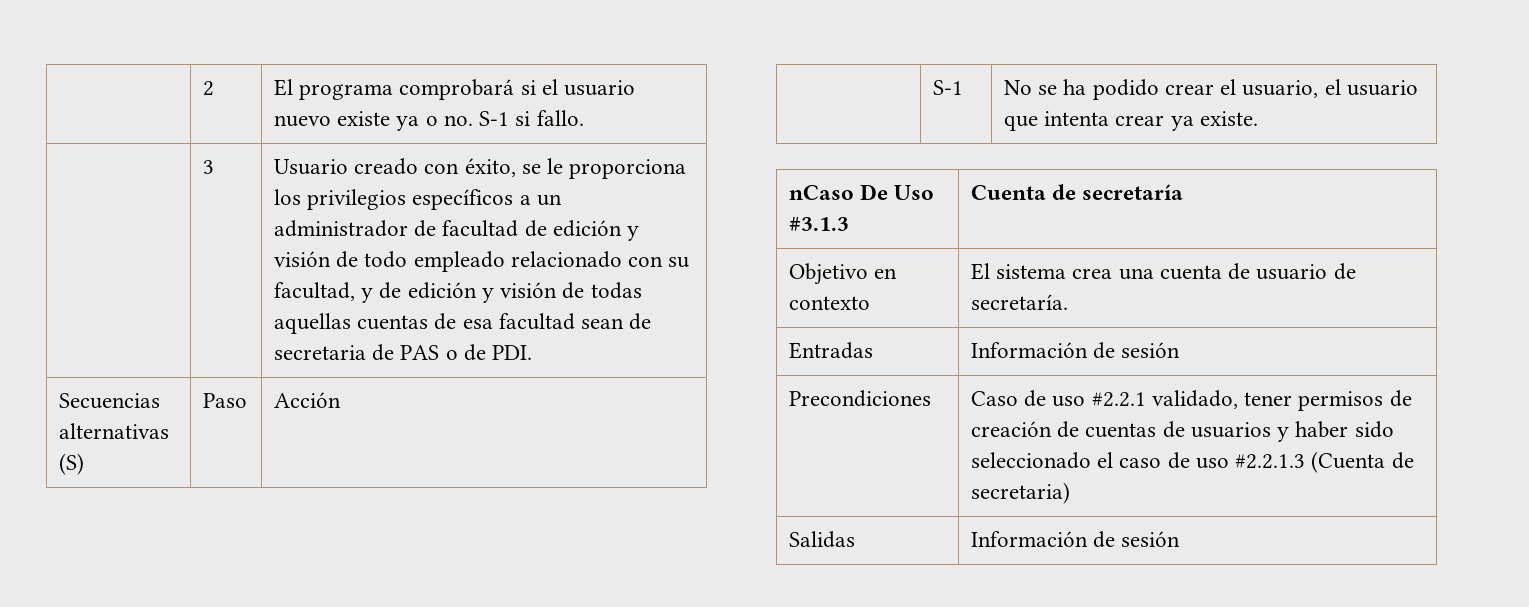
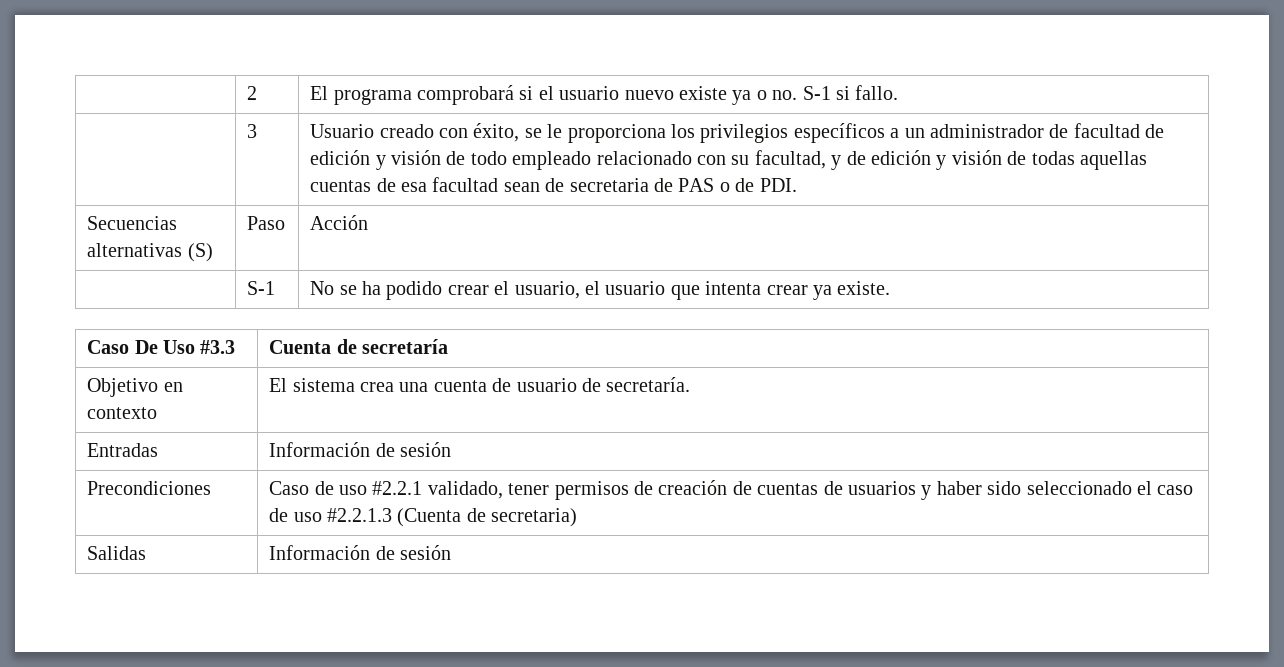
[789,185,855,200] nCaso -> [87,340,130,354] Caso
[789,217,850,231] #3.1.3 -> [200,340,236,354] #3.3

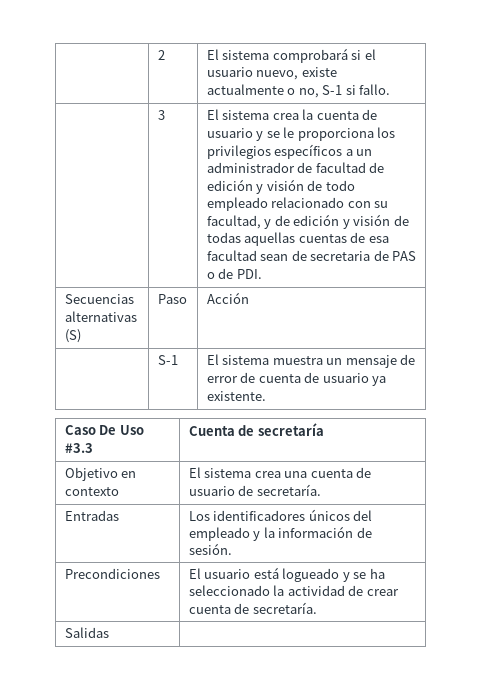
[333,89,412,105] programa -> [222,50,270,60] sistema
[624,86,798,105] nuevo existe ya o no. -> [256,67,337,80] [206,84,319,98] nuevo, existe actualmente o no,
[310,123,520,142] Usuario creado con éxito, -> [206,109,378,120] [206,128,264,141] El sistema crea la cuenta de usuario y
[310,281,891,300] No se ha podido crear el usuario, el usuario que intenta crear ya existe. -> [206,354,416,368] [206,372,387,386] [206,391,266,401] El sistema muestra un mensaje de error de cuenta de usuario ya existente.
[269,442,451,457] [87,481,212,495] [269,480,1194,500] [269,508,578,527] [87,546,147,560] [269,545,451,560] Información de sesión // Precondiciones | Caso de uso #2.2.1 validado, tener permisos de creación de cuentas de usuarios y haber sido seleccionado el caso de uso #2.2.1.3 (Cuenta de secretaria) // Salidas | Información de sesión -> [188,509,373,521] [188,526,372,541] [188,543,232,555] [64,568,160,579] [188,567,385,582] [188,585,399,596] [188,602,317,614] [64,627,109,638] Los identificadores únicos del empleado y la información de sesión. // Precondiciones | El usuario está logueado y se ha seleccionado la actividad de crear cuenta de secretaría. // Salidas |

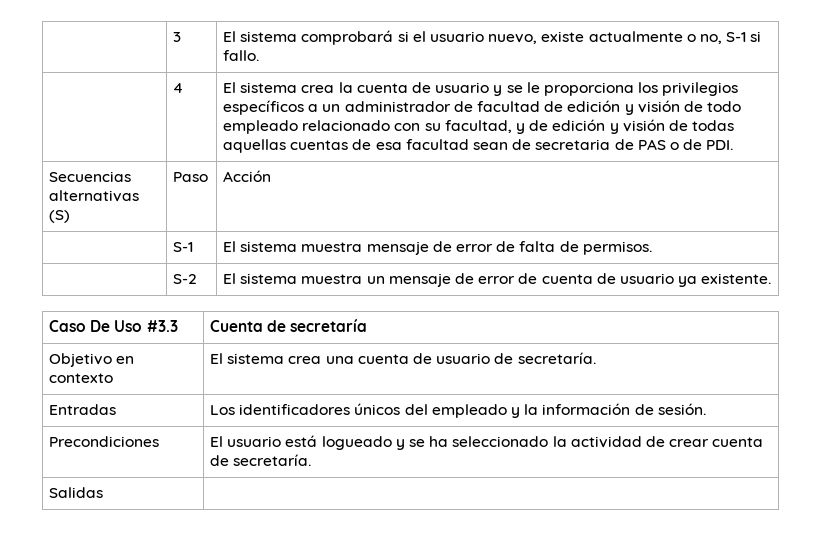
[157,50,165,60] | 2 -> [173,32,182,42] | 3
[157,110,165,120] 3 -> [173,83,184,93] 4
(178, 360) none -> [223,241,652,255] [173,274,198,284] | El sistema muestra mensaje de error de falta de permisos. // | S-2

